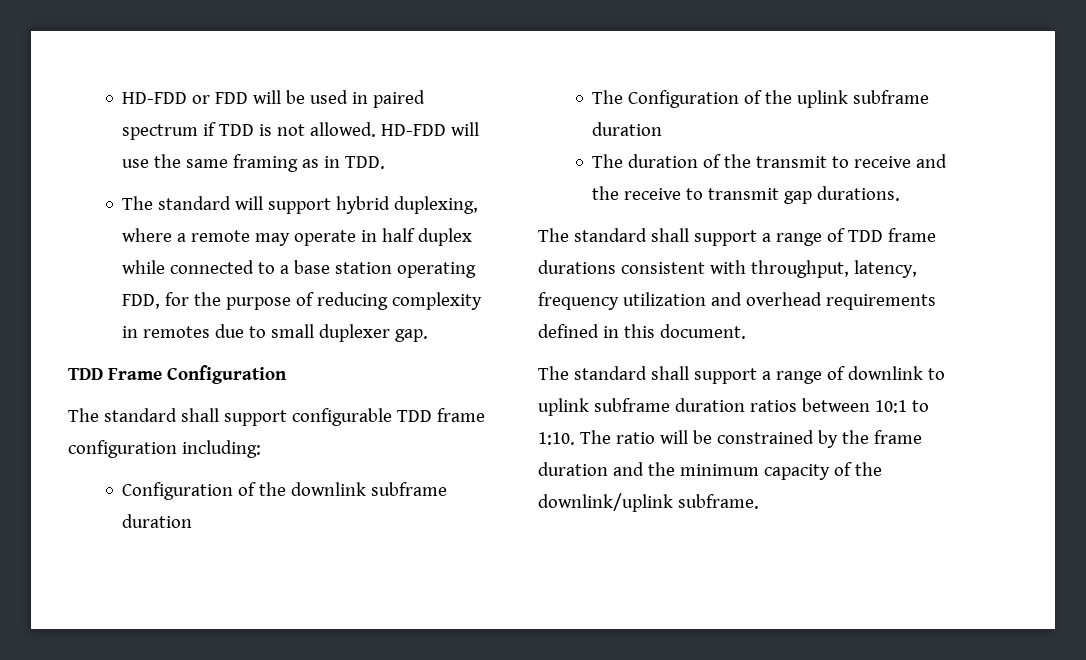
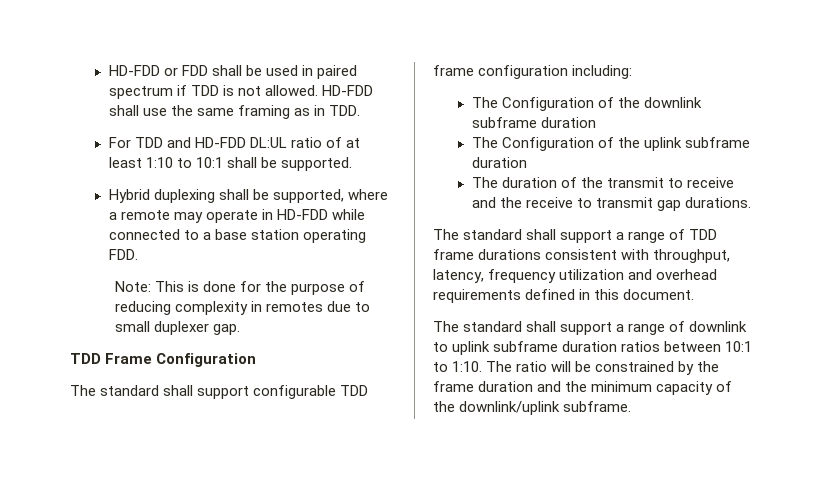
[253,90,282,104] will -> [211,65,242,76] shall
[451,122,480,136] will -> [108,105,139,116] shall
[122,196,479,214] The standard will support hybrid duplexing, -> [108,137,361,148] [108,157,353,171] [108,189,345,203] For TDD and HD-FDD DL:UL ratio of at least 1:10 to 10:1 shall be supported. // Hybrid duplexing shall be supported,
[382,228,473,246] half duplex -> [277,209,329,220] HD-FDD
[122,294,161,309] FDD, -> [108,249,138,260] [114,281,236,292] FDD. // Note: This is done
(261, 449) none -> [471,97,498,108] The

